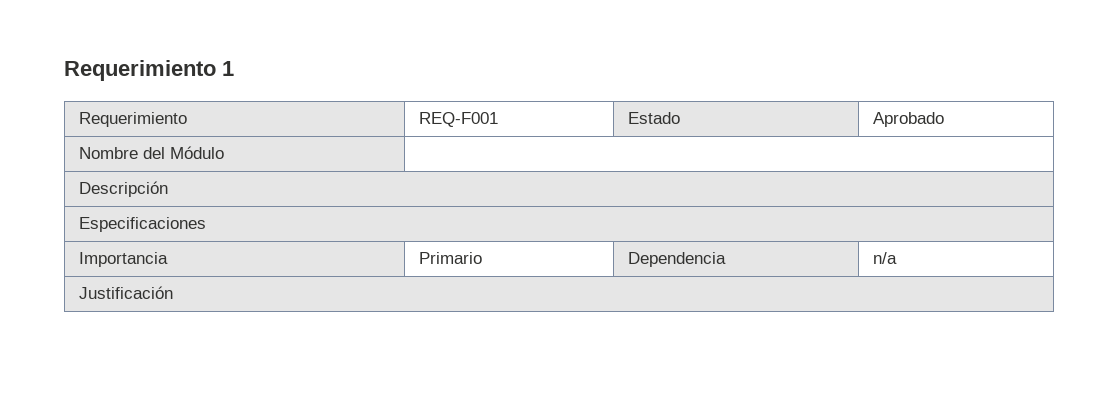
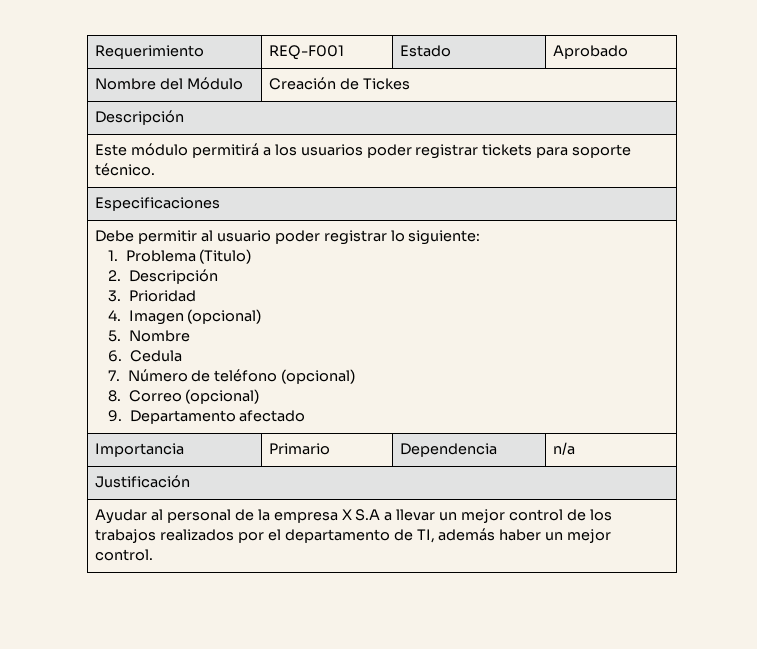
[64,60,234,81] [78,112,187,127] Requerimiento 1 // Requerimiento -> [95,45,205,59] Requerimiento
[78,181,168,197] [78,217,206,232] // Descripción // Especificaciones -> [269,77,410,90] [95,110,185,125] [95,143,632,159] [95,163,156,176] [95,197,221,211] [95,230,481,245] [108,249,252,264] [108,269,218,284] [108,290,196,302] [108,309,262,325] [108,330,190,342] [108,350,182,362] [108,369,356,384] [108,389,260,404] [108,410,306,424] Creación de Tickes // Descripción // Este módulo permitirá a los usuarios poder registrar tickets para soporte técnico. // Especificaciones // Debe permitir al usuario poder registrar lo siguiente: // 1. Problema (Titulo) // 2. Descripción // 3. Prioridad // 4. Imagen (opcional) // 5. Nombre // 6. Cedula // 7. Número de teléfono (opcional) // 8. Correo (opcional) // 9. Departamento afectado
(173, 292) none -> [95,509,612,524] [95,528,612,543] [95,549,154,561] // Ayudar al personal de la empresa X S.A a llevar un mejor control de los trabajos realizados por el departamento de TI, además haber un mejor control.

